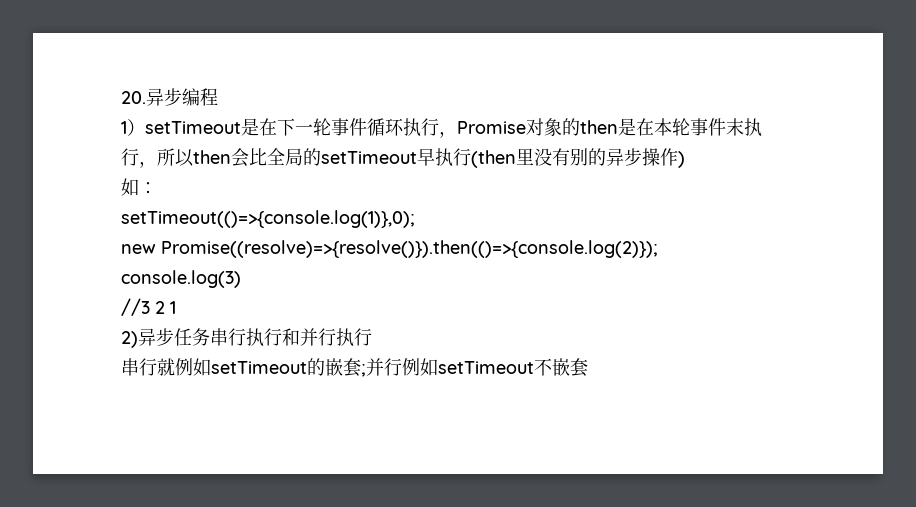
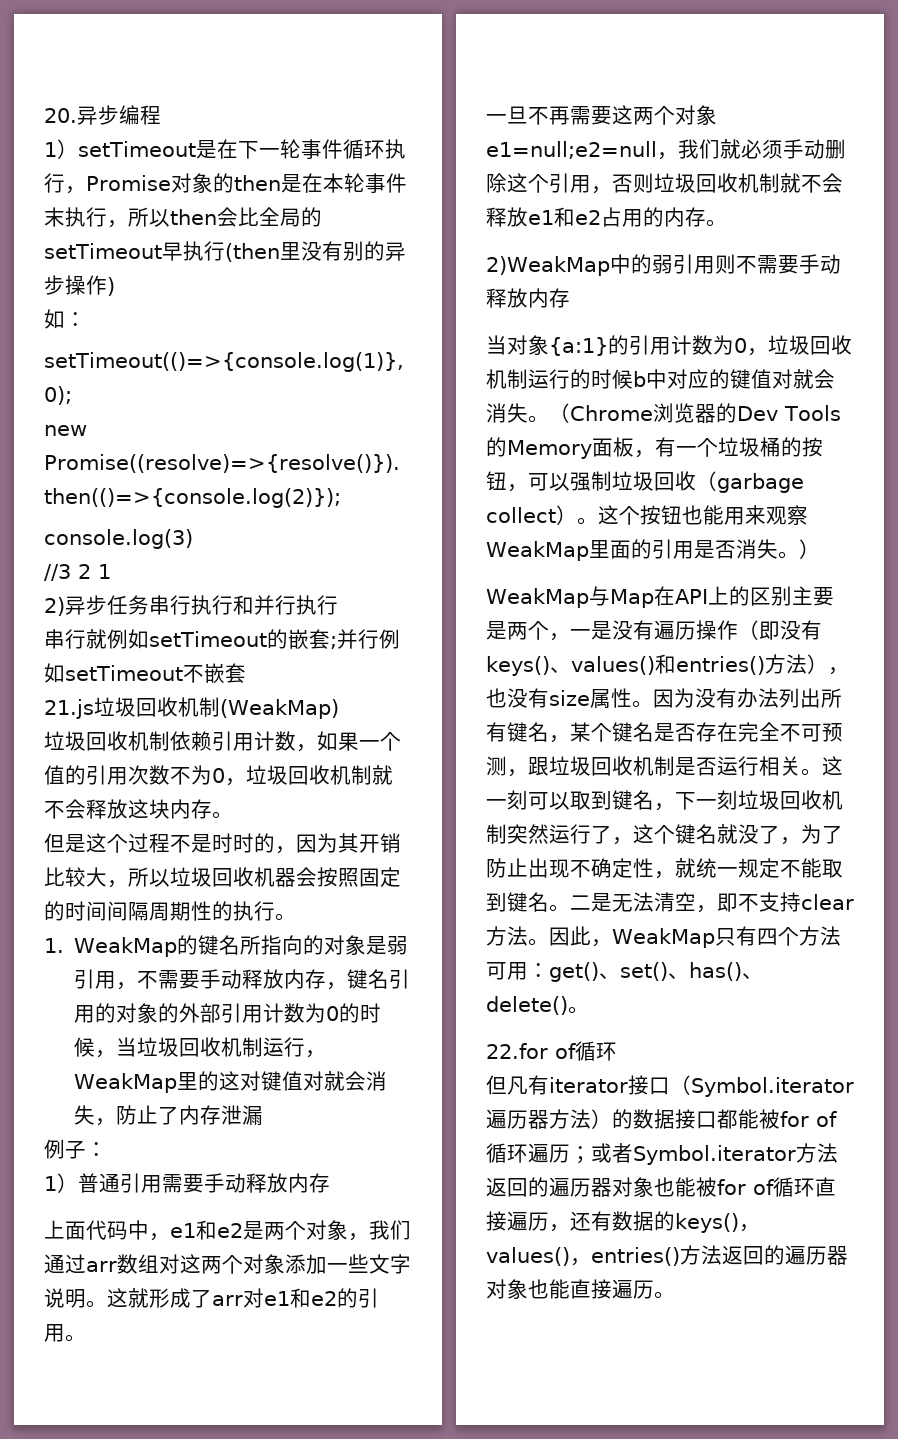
(588, 367) none -> [44,697,339,719] [44,731,401,752] [44,765,393,786] [44,799,233,819] [44,833,401,854] [44,867,401,888] [44,901,296,921] [44,935,409,957] [74,969,411,990] [74,1003,382,1023] [74,1037,327,1058] [74,1071,388,1093] [74,1105,264,1126] [44,1139,107,1159] [44,1173,330,1193] [44,1220,411,1241] [44,1254,411,1274] [44,1288,379,1308] [44,1324,86,1342] [486,105,717,125] [486,139,846,160] [486,173,843,194] [486,207,727,227] [486,254,841,276] [486,288,570,308] [486,335,852,356] [486,369,835,389] [486,403,841,423] [486,437,823,459] [486,471,804,493] [486,505,808,526] [486,539,820,561] [486,586,834,608] [486,620,822,641] [486,654,849,676] [486,688,842,709] [486,722,843,743] [486,756,843,777] [486,790,843,811] [486,824,843,845] [486,858,843,879] [486,892,854,913] [486,926,841,948] [486,962,763,982] [486,996,589,1015] [486,1041,617,1061] [486,1075,854,1097] [486,1109,837,1129] [486,1143,838,1165] [486,1177,836,1197] [486,1211,760,1233] [486,1245,848,1266] [486,1279,675,1299] // 21.js垃圾回收机制(WeakMap) // 垃圾回收机制依赖引用计数，如果一个值的引用次数不为0，垃圾回收机制就不会释放这块内存。 // 但是这个过程不是时时的，因为其开销比较大，所以垃圾回收机器会按照固定的时间间隔周期性的执行。 // 1. WeakMap的键名所指向的对象是弱引用，不需要手动释放内存，键名引用的对象的外部引用计数为0的时候，当垃圾回收机制运行，WeakMap里的这对键值对就会消失，防止了内存泄漏 // 例子： // 1）普通引用需要手动释放内存 // 上面代码中，e1和e2是两个对象，我们通过arr数组对这两个对象添加一些文字说明。这就形成了arr对e1和e2的引用。 // 一旦不再需要这两个对象e1=null;e2=null，我们就必须手动删除这个引用，否则垃圾回收机制就不会释放e1和e2占用的内存。 // 2)WeakMap中的弱引用则不需要手动释放内存 // 当对象{a:1}的引用计数为0，垃圾回收机制运行的时候b中对应的键值对就会消失。（Chrome浏览器的Dev Tools的Memory面板，有一个垃圾桶的按钮，可以强制垃圾回收（garbage collect）。这个按钮也能用来观察WeakMap里面的引用是否消失。） // WeakMap与Map在API上的区别主要是两个，一是没有遍历操作（即没有keys()、values()和entries()方法），也没有size属性。因为没有办法列出所有键名，某个键名是否存在完全不可预测，跟垃圾回收机制是否运行相关。这一刻可以取到键名，下一刻垃圾回收机制突然运行了，这个键名就没了，为了防止出现不确定性，就统一规定不能取到键名。二是无法清空，即不支持clear方法。因此，WeakMap只有四个方法可用：get()、set()、has()、delete()。 // 22.for of循环 // 但凡有iterator接口（Symbol.iterator遍历器方法）的数据接口都能被for of循环遍历；或者Symbol.iterator方法返回的遍历器对象也能被for of循环直接遍历，还有数据的keys()，values()，entries()方法返回的遍历器对象也能直接遍历。

